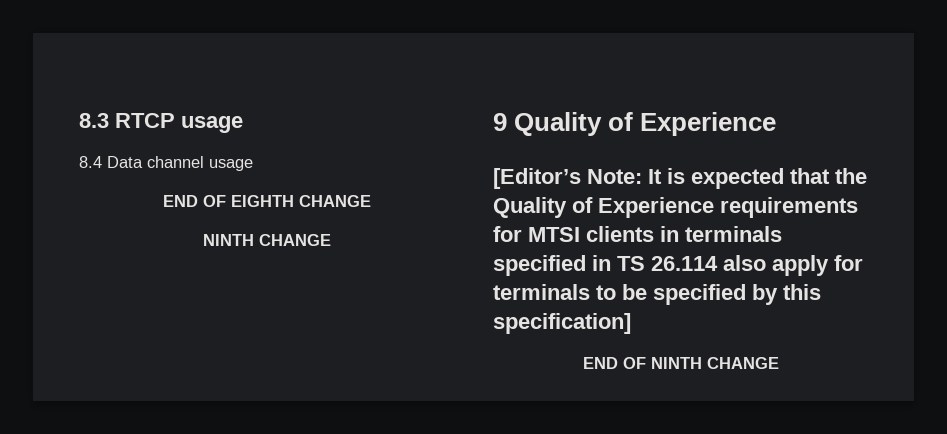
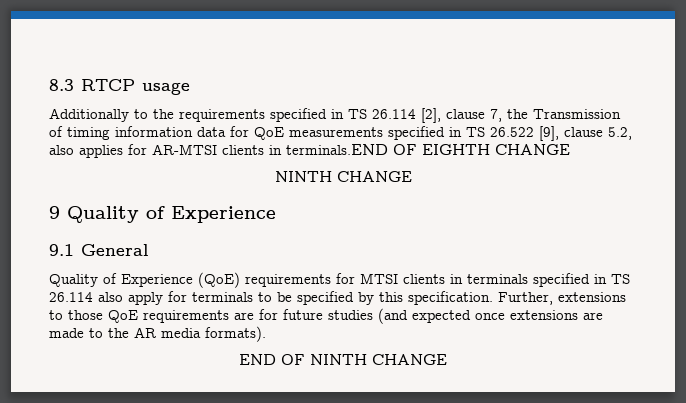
[79,156,253,171] [162,195,198,207] 8.4 Data channel usage // END -> [49,108,621,123] [49,126,632,141] [49,144,388,158] Additionally to the requirements specified in TS 26.114 [2], clause 7, the Transmission of timing information data for QoE measurements specified in TS 26.522 [9], clause 5.2, also applies for AR-MTSI clients in terminals.END
[493,168,867,189] [493,197,714,218] [Editor’s Note: It is expected that the Quality of Experience -> [49,244,149,256] [49,272,240,288] 9.1 General // Quality of Experience (QoE)
[493,313,631,334] specification] -> [408,291,626,305] [49,308,603,324] [49,326,266,342] specification. Further, extensions to those QoE requirements are for future studies (and expected once extensions are made to the AR media formats).

